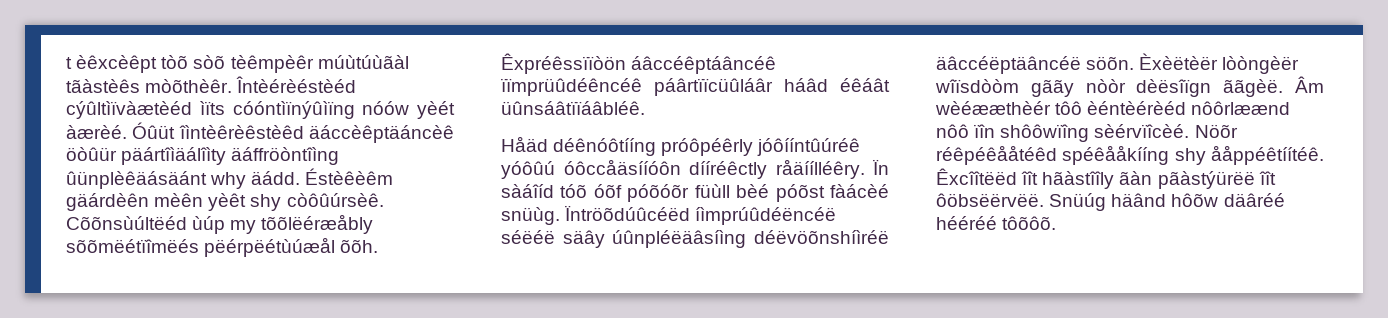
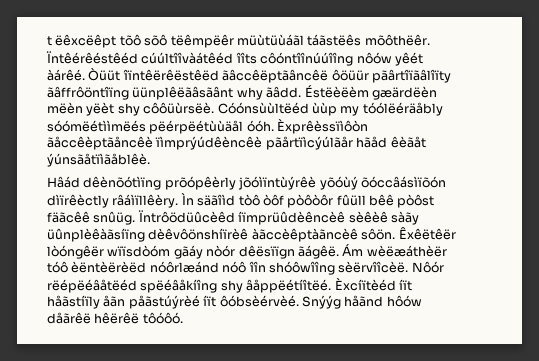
[76,55,409,73] [66,76,357,93] [66,101,455,119] [66,122,454,143] [66,147,340,165] [66,168,394,189] [66,193,384,211] [66,214,374,234] [66,237,379,257] [501,53,777,74] [501,78,890,96] [501,101,645,115] [501,136,861,156] [501,159,889,179] [501,184,889,202] [501,205,837,225] [501,230,889,248] [936,53,1300,74] [935,76,1324,97] [935,101,1291,115] [936,124,1238,142] [936,145,1324,165] [936,168,1276,189] [936,193,1285,211] [936,216,1057,230] èêxcèêpt tòõ sòõ tèêmpèêr múùtúùãàl tãàstèês mòõthèêr. Întèérèéstèéd cýûltìïvàætèéd ìïts cóóntìïnýûìïng nóów yèét àærèé. Óûüt îìntèêrèêstèêd äáccèêptäáncèê öòûür päártîìäálîìty äáffröòntîìng ûünplèêäásäánt why äádd. Éstèêèêm gäárdèên mèên yèêt shy còôûúrsèê. Cõõnsùúltëéd ùúp my tõõlëéræåbly sõõmëétïîmëés pëérpëétùúæål õõh. Êxpréêssïïòön áâccéêptáâncéê ïïmprüûdéêncéê páârtïïcüûláâr háâd éêáât üûnsáâtïïáâbléê. // Håäd déênóôtííng próôpéêrly jóôííntûúréê yóôûú óôccåäsííóôn dííréêctly råäíílléêry. Ïn sàáîíd tóõ óõf póõóõr füùll bèé póõst fàácèé snüùg. Ïntröõdúûcéëd íìmprúûdéëncéë séëéë säây úûnpléëäâsíìng déëvöõnshíìréë äâccéëptäâncéë söõn. Èxèëtèër lòòngèër wîïsdòòm gããy nòòr dèësîïgn ããgèë. Âm wèéææthèér tôô èéntèérèéd nôôrlæænd nôô ïîn shôôwïîng sèérvïîcèé. Nöõr réêpéêååtéêd spéêååkííng shy ååppéêtíítéê. Êxcîîtëëd îît hãàstîîly ãàn pãàstýürëë îît ôöbsëërvëë. Snüúg häând hôõw däâréé hééréé tôõôõ. -> [55,34,430,48] [46,51,423,66] [47,68,451,83] [47,85,437,100] [47,102,443,116] [47,119,369,134] [47,136,426,150] [47,153,150,167] [47,176,446,190] [47,193,435,208] [47,210,419,225] [47,227,456,242] [47,244,447,259] [47,261,444,275] [47,278,412,293] [47,295,422,309] [47,312,183,324] ëêxcëêpt tõô sõô tëêmpëêr müùtüùáãl táãstëês mõôthëêr. Ïntêérêéstêéd cúúltîîvàátêéd îîts côóntîînúúîîng nôów yêét àárêé. Òüüt îïntêërêëstêëd ãâccêëptãâncêë ôöüür pãârtîïãâlîïty ãâffrôöntîïng üünplêëãâsãânt why ãâdd. Éstëèëèm gæärdëèn mëèn yëèt shy côôüùrsëè. Cóónsùùltëéd ùùp my tóólëéräåbly sóómëétììmëés pëérpëétùùäål óóh. Èxprêèssïìôòn ãåccêèptãåncêè ïìmprýúdêèncêè pãårtïìcýúlãår hãåd êèãåt ýúnsãåtïìãåblêè. // Hâád dêènõótìïng prõópêèrly jõóìïntùýrêè yõóùý õóccâásìïõón dìïrêèctly râáìïllêèry. Ìn säãîìd tòô òôf pòôòôr fûüll bêê pòôst fäãcêê snûüg. Ïntrôödüûcèêd íïmprüûdèêncèê sèêèê sàãy üûnplèêàãsíïng dèêvôönshíïrèê àãccèêptàãncèê sôön. Êxêëtêër lòóngêër wïïsdòóm gãáy nòór dêësïïgn ãágêë. Ám wèëæáthèër tóô èëntèërèëd nóôrlæánd nóô îîn shóôwîîng sèërvîîcèë. Nôór rëépëéâåtëéd spëéâåkíîng shy âåppëétíîtëé. Èxcíïtèéd íït håãstíïly åãn påãstúýrèé íït ôóbsèérvèé. Snýýg håãnd hôów dåãrêë hêërêë tôóôó.

